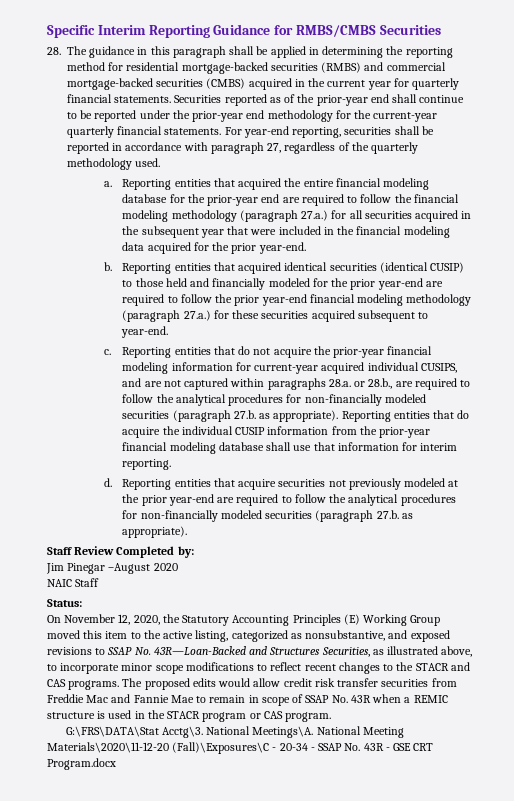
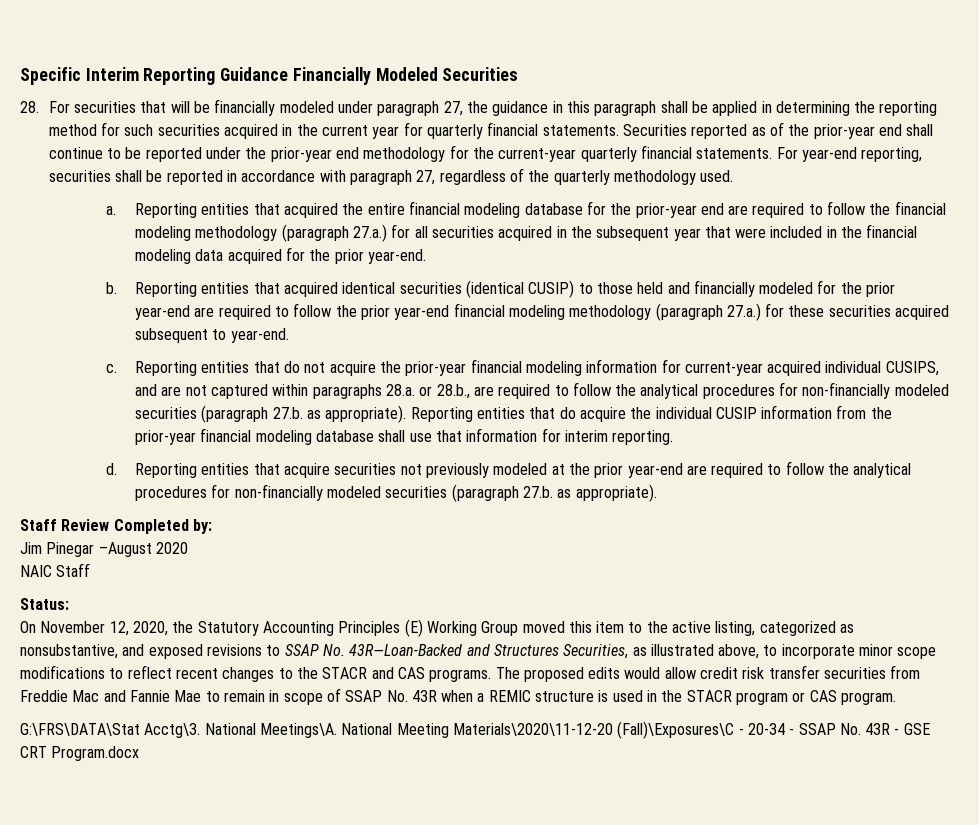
[274,25,376,37] for RMBS/CMBS -> [292,67,438,85] Financially Modeled
[67,46,87,55] The -> [48,99,488,116] For securities that will be financially modeled under paragraph 27, the
[126,62,446,74] [67,78,246,90] residential mortgage-backed securities (RMBS) and commercial mortgage-backed securities (CMBS) -> [124,124,220,136] such securities

